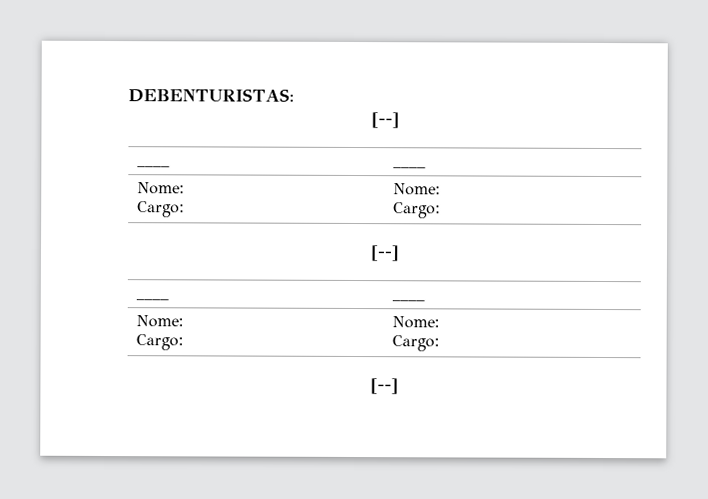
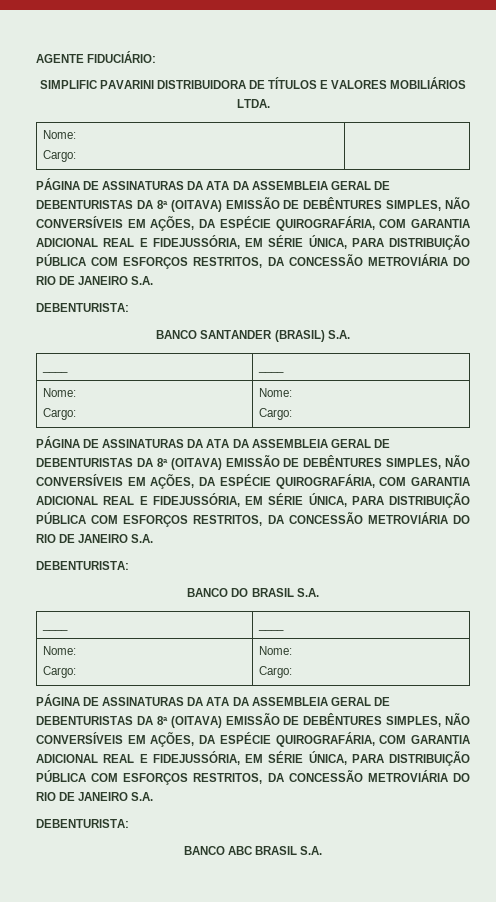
[128,88,294,103] [370,112,400,129] [136,165,170,168] [392,166,426,169] [136,182,185,195] [136,201,185,218] [392,183,441,196] [392,202,441,219] [369,245,400,262] [135,298,169,301] [391,299,425,302] [135,315,184,328] [135,334,184,351] [391,316,440,329] [391,335,440,352] [369,378,399,395] DEBENTURISTAS: // [--] // ____ | ____ // Nome: // Cargo: | Nome: // Cargo: // [--] // ____ | ____ // Nome: // Cargo: | Nome: // Cargo: // [--] -> [36,51,157,63] [39,77,467,89] [236,99,270,108] [42,130,76,139] [42,150,76,162] [36,178,390,190] [36,197,470,212] [36,216,470,231] [36,235,470,250] [36,254,470,269] [36,276,154,285] [36,303,129,312] [156,330,350,342] [41,370,68,373] [257,370,284,373] [42,388,76,397] [42,408,76,420] [258,388,292,397] [258,408,292,420] [36,436,390,448] [36,455,470,470] [36,474,470,489] [36,493,470,508] [36,512,470,527] [36,534,154,543] [36,561,129,570] [187,588,319,597] [41,628,68,631] [257,628,284,631] [42,646,76,655] [42,666,76,678] [258,646,292,655] [258,666,292,678] [36,694,390,706] [36,713,470,728] [36,732,470,747] [36,751,470,766] [36,770,470,785] [36,792,154,801] [36,819,129,828] [183,846,323,855] AGENTE FIDUCIÁRIO: // SIMPLIFIC PAVARINI DISTRIBUIDORA DE TÍTULOS E VALORES MOBILIÁRIOS LTDA. // Nome: // Cargo: | // PÁGINA DE ASSINATURAS DA ATA DA ASSEMBLEIA GERAL DE DEBENTURISTAS DA 8ª (OITAVA) EMISSÃO DE DEBÊNTURES SIMPLES, NÃO CONVERSÍVEIS EM AÇÕES, DA ESPÉCIE QUIROGRAFÁRIA, COM GARANTIA ADICIONAL REAL E FIDEJUSSÓRIA, EM SÉRIE ÚNICA, PARA DISTRIBUIÇÃO PÚBLICA COM ESFORÇOS RESTRITOS, DA CONCESSÃO METROVIÁRIA DO RIO DE JANEIRO S.A. // DEBENTURISTA: // BANCO SANTANDER (BRASIL) S.A. // ____ | ____ // Nome: // Cargo: | Nome: // Cargo: // PÁGINA DE ASSINATURAS DA ATA DA ASSEMBLEIA GERAL DE DEBENTURISTAS DA 8ª (OITAVA) EMISSÃO DE DEBÊNTURES SIMPLES, NÃO CONVERSÍVEIS EM AÇÕES, DA ESPÉCIE QUIROGRAFÁRIA, COM GARANTIA ADICIONAL REAL E FIDEJUSSÓRIA, EM SÉRIE ÚNICA, PARA DISTRIBUIÇÃO PÚBLICA COM ESFORÇOS RESTRITOS, DA CONCESSÃO METROVIÁRIA DO RIO DE JANEIRO S.A. // DEBENTURISTA: // BANCO DO BRASIL S.A. // ____ | ____ // Nome: // Cargo: | Nome: // Cargo: // PÁGINA DE ASSINATURAS DA ATA DA ASSEMBLEIA GERAL DE DEBENTURISTAS DA 8ª (OITAVA) EMISSÃO DE DEBÊNTURES SIMPLES, NÃO CONVERSÍVEIS EM AÇÕES, DA ESPÉCIE QUIROGRAFÁRIA, COM GARANTIA ADICIONAL REAL E FIDEJUSSÓRIA, EM SÉRIE ÚNICA, PARA DISTRIBUIÇÃO PÚBLICA COM ESFORÇOS RESTRITOS, DA CONCESSÃO METROVIÁRIA DO RIO DE JANEIRO S.A. // DEBENTURISTA: // BANCO ABC BRASIL S.A.

